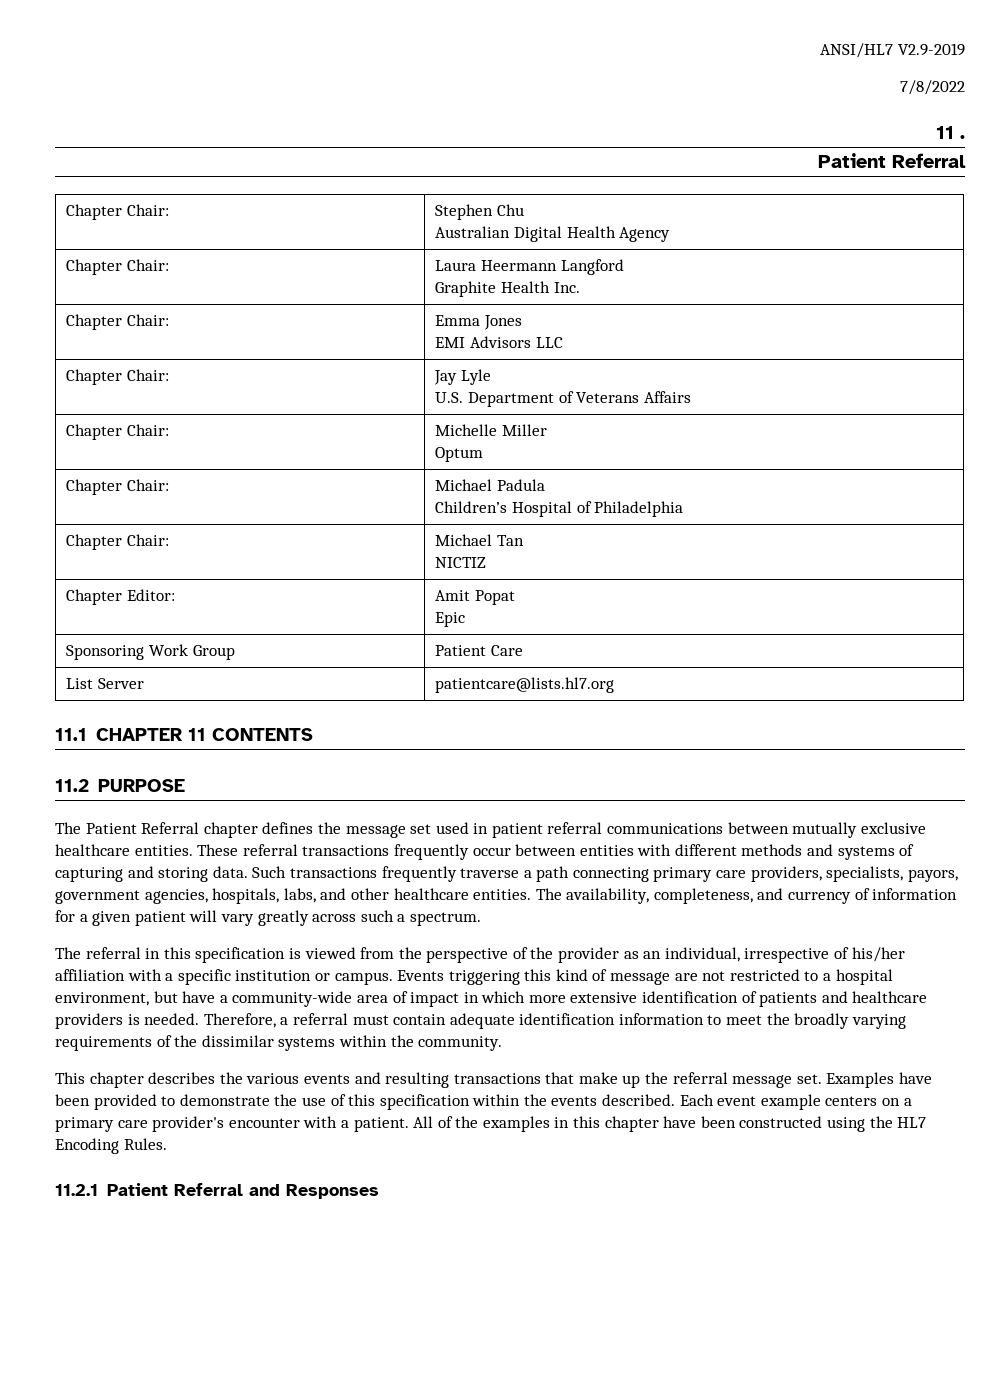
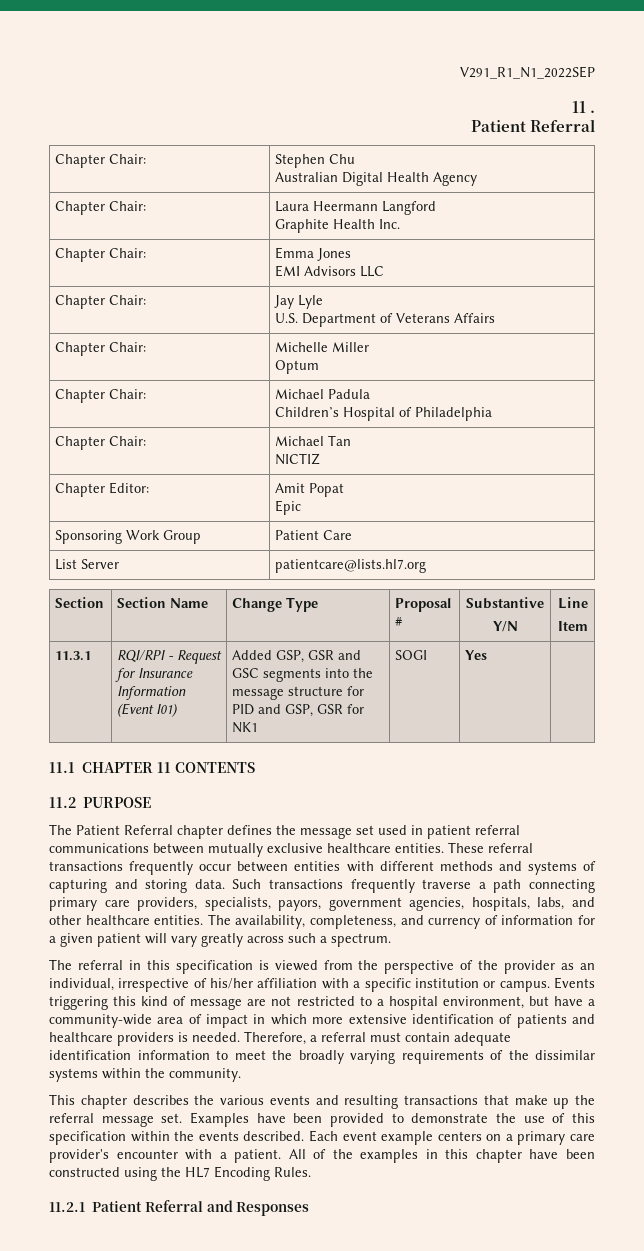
[820,43,965,58] [900,80,965,95] ANSI/HL7 V2.9-2019 // 7/8/2022 -> [460,66,595,79] V291_R1_N1_2022SEP
(615, 685) none -> [55,597,105,608] [117,597,209,608] [232,597,319,612] [395,598,452,612] [395,617,404,626] [466,597,544,609] [492,621,518,632] [557,597,588,609] [557,621,588,631] [55,651,92,661] [117,650,223,664] [115,668,194,682] [117,686,187,700] [117,703,179,717] [232,650,362,663] [232,668,374,682] [232,686,365,700] [232,704,365,717] [232,722,259,733] [395,650,428,660] [465,650,488,660] // Section | Section Name | Change Type | Proposal # | Substantive // Y/N | Line // Item // 11.3.1 | RQI/RPI - Request for Insurance Information (Event I01) | Added GSP, GSR and GSC segments into the message structure for PID and GSP, GSR for NK1 | SOGI | Yes |

